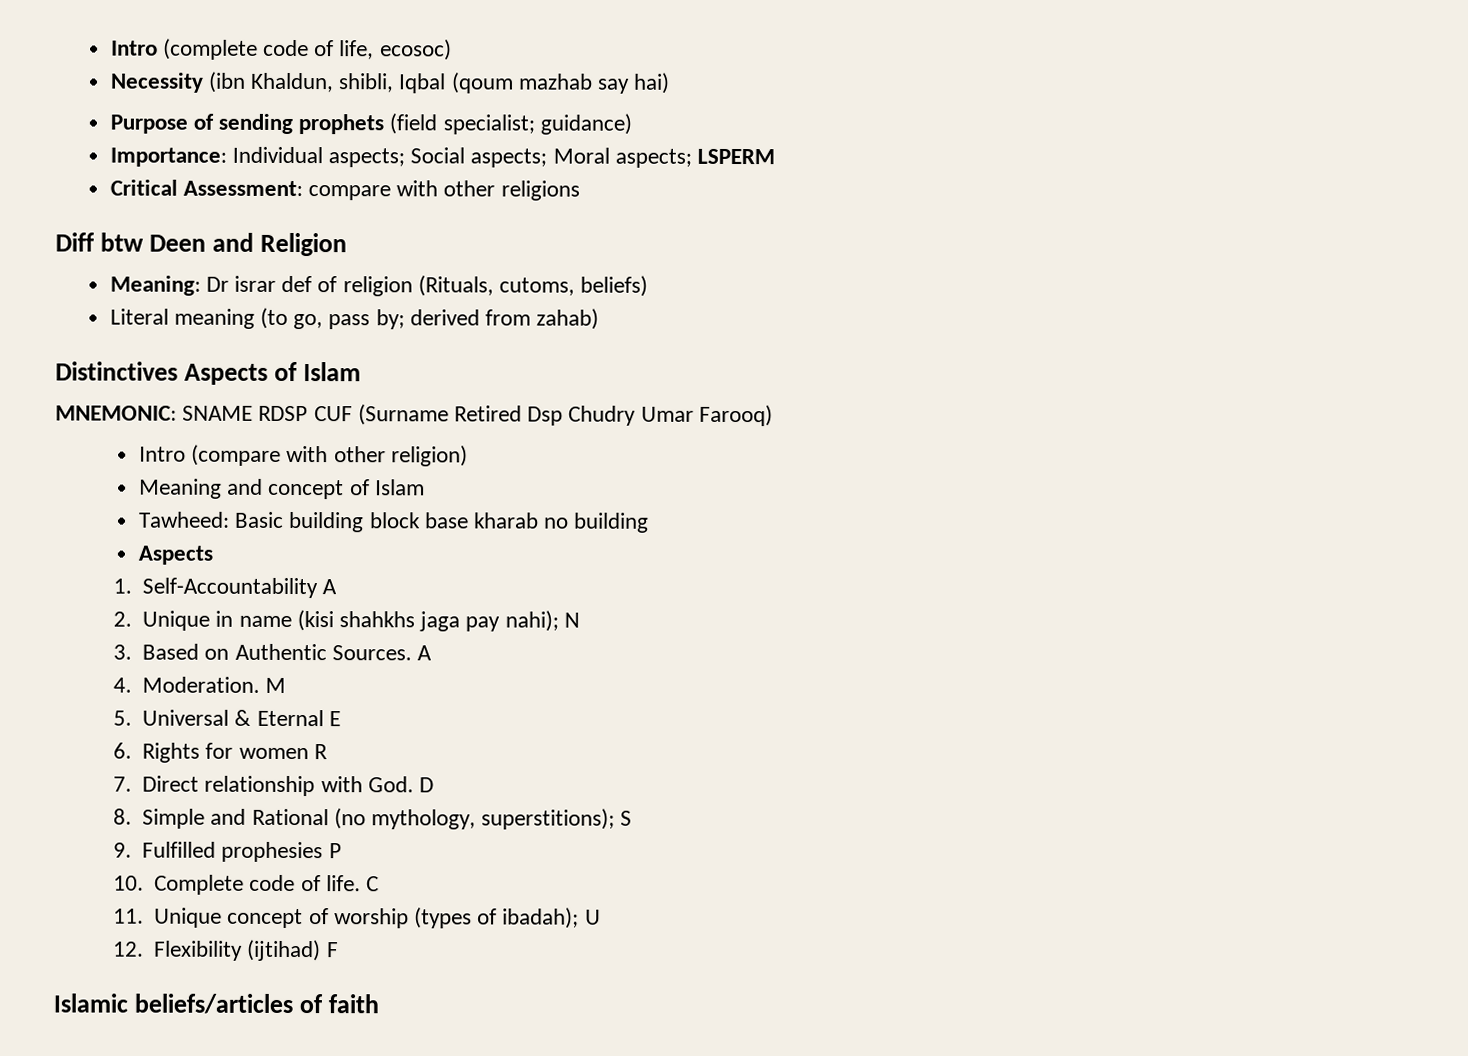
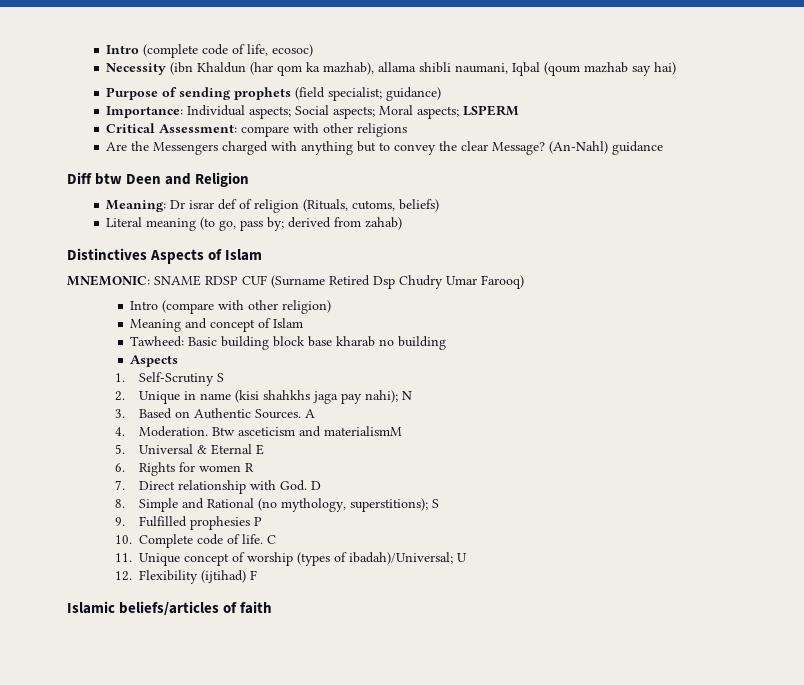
[250,72,395,93] Khaldun, shibli, -> [197,62,509,76] Khaldun (har qom ka mazhab), allama shibli naumani,
(580, 190) none -> [106,141,664,155] // Are the Messengers charged with anything but to convey the clear Message? (An-Nahl) guidance
[142,577,338,599] Self-Accountability A -> [138,372,224,386] Self-Scrutiny S
[265,677,287,693] M -> [211,426,402,437] Btw asceticism and materialismM
[502,907,580,929] ibadah); -> [348,552,453,565] ibadah)/Universal;

